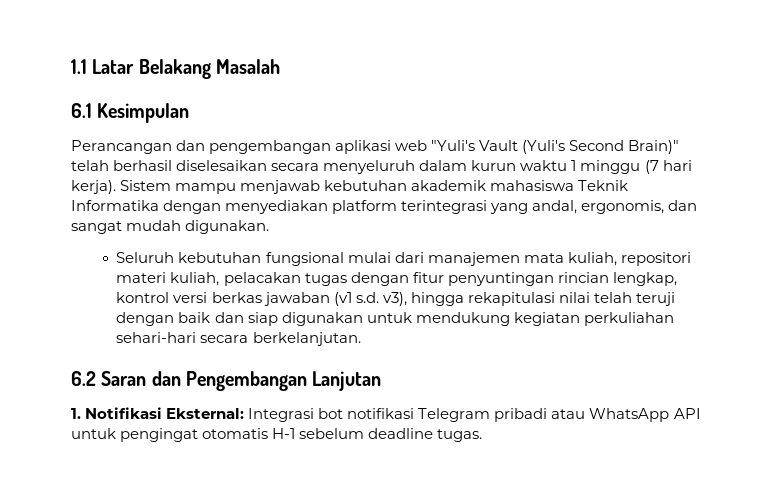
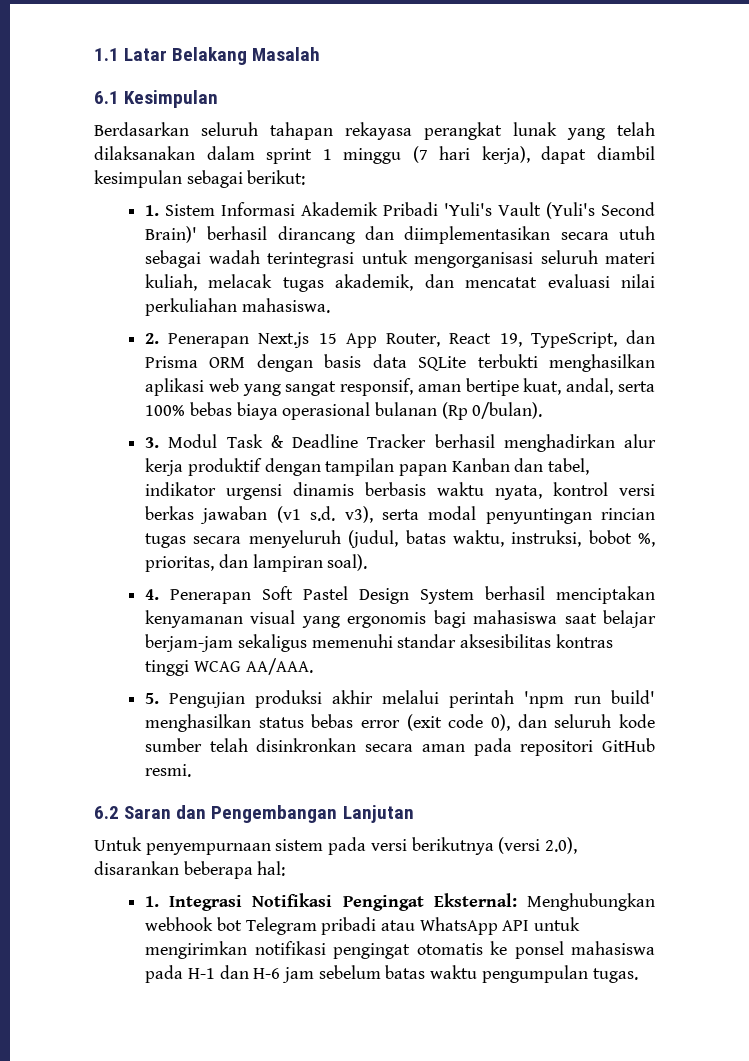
[71,140,680,154] [71,160,692,174] [71,180,629,194] [71,200,698,214] [71,220,270,234] [116,252,691,266] [116,272,677,286] Perancangan dan pengembangan aplikasi web "Yuli's Vault (Yuli's Second Brain)" telah berhasil diselesaikan secara menyeluruh dalam kurun waktu 1 minggu (7 hari kerja). Sistem mampu menjawab kebutuhan akademik mahasiswa Teknik Informatika dengan menyediakan platform terintegrasi yang andal, ergonomis, dan sangat mudah digunakan. // Seluruh kebutuhan fungsional mulai dari manajemen mata kuliah, repositori materi kuliah, pelacakan tugas dengan fitur penyuntingan rincian lengkap, -> [94,122,655,140] [94,146,655,164] [94,170,306,188] [145,202,655,219] [145,226,655,244] [145,250,655,268] [145,274,655,292] [145,298,330,316] [145,330,655,348] [145,354,655,372] [145,378,656,396] [145,402,543,420] [145,434,656,452] [145,458,590,476] [145,482,543,500] Berdasarkan seluruh tahapan rekayasa perangkat lunak yang telah dilaksanakan dalam sprint 1 minggu (7 hari kerja), dapat diambil kesimpulan sebagai berikut: // 1. Sistem Informasi Akademik Pribadi 'Yuli's Vault (Yuli's Second Brain)' berhasil dirancang dan diimplementasikan secara utuh sebagai wadah terintegrasi untuk mengorganisasi seluruh materi kuliah, melacak tugas akademik, dan mencatat evaluasi nilai perkuliahan mahasiswa. // 2. Penerapan Next.js 15 App Router, React 19, TypeScript, dan Prisma ORM dengan basis data SQLite terbukti menghasilkan aplikasi web yang sangat responsif, aman bertipe kuat, andal, serta 100% bebas biaya operasional bulanan (Rp 0/bulan). // 3. Modul Task & Deadline Tracker berhasil menghadirkan alur kerja produktif dengan tampilan papan Kanban dan tabel, indikator urgensi dinamis berbasis waktu nyata,
[410,292,675,306] [116,312,674,326] [116,332,361,346] hingga rekapitulasi nilai telah teruji dengan baik dan siap digunakan untuk mendukung kegiatan perkuliahan sehari-hari secara berkelanjutan. -> [381,506,655,524] [145,530,655,548] [145,554,368,572] [145,586,655,604] [145,610,656,628] [145,634,613,652] [145,658,313,676] [145,690,655,708] [145,714,655,732] [145,738,655,756] [145,764,192,777] serta modal penyuntingan rincian tugas secara menyeluruh (judul, batas waktu, instruksi, bobot %, prioritas, dan lampiran soal). // 4. Penerapan Soft Pastel Design System berhasil menciptakan kenyamanan visual yang ergonomis bagi mahasiswa saat belajar berjam-jam sekaligus memenuhi standar aksesibilitas kontras tinggi WCAG AA/AAA. // 5. Pengujian produksi akhir melalui perintah 'npm run build' menghasilkan status bebas error (exit code 0), dan seluruh kode sumber telah disinkronkan secara aman pada repositori GitHub resmi.
[71,407,415,422] 1. Notifikasi Eksternal: Integrasi bot notifikasi -> [94,837,578,855] [94,861,286,879] [145,893,655,911] [145,917,242,931] Untuk penyempurnaan sistem pada versi berikutnya (versi 2.0), disarankan beberapa hal: // 1. Integrasi Notifikasi Pengingat Eksternal: Menghubungkan webhook bot
[120,428,434,442] pengingat otomatis H-1 sebelum deadline -> [145,941,656,959] [145,965,588,983] mengirimkan notifikasi pengingat otomatis ke ponsel mahasiswa pada H-1 dan H-6 jam sebelum batas waktu pengumpulan

